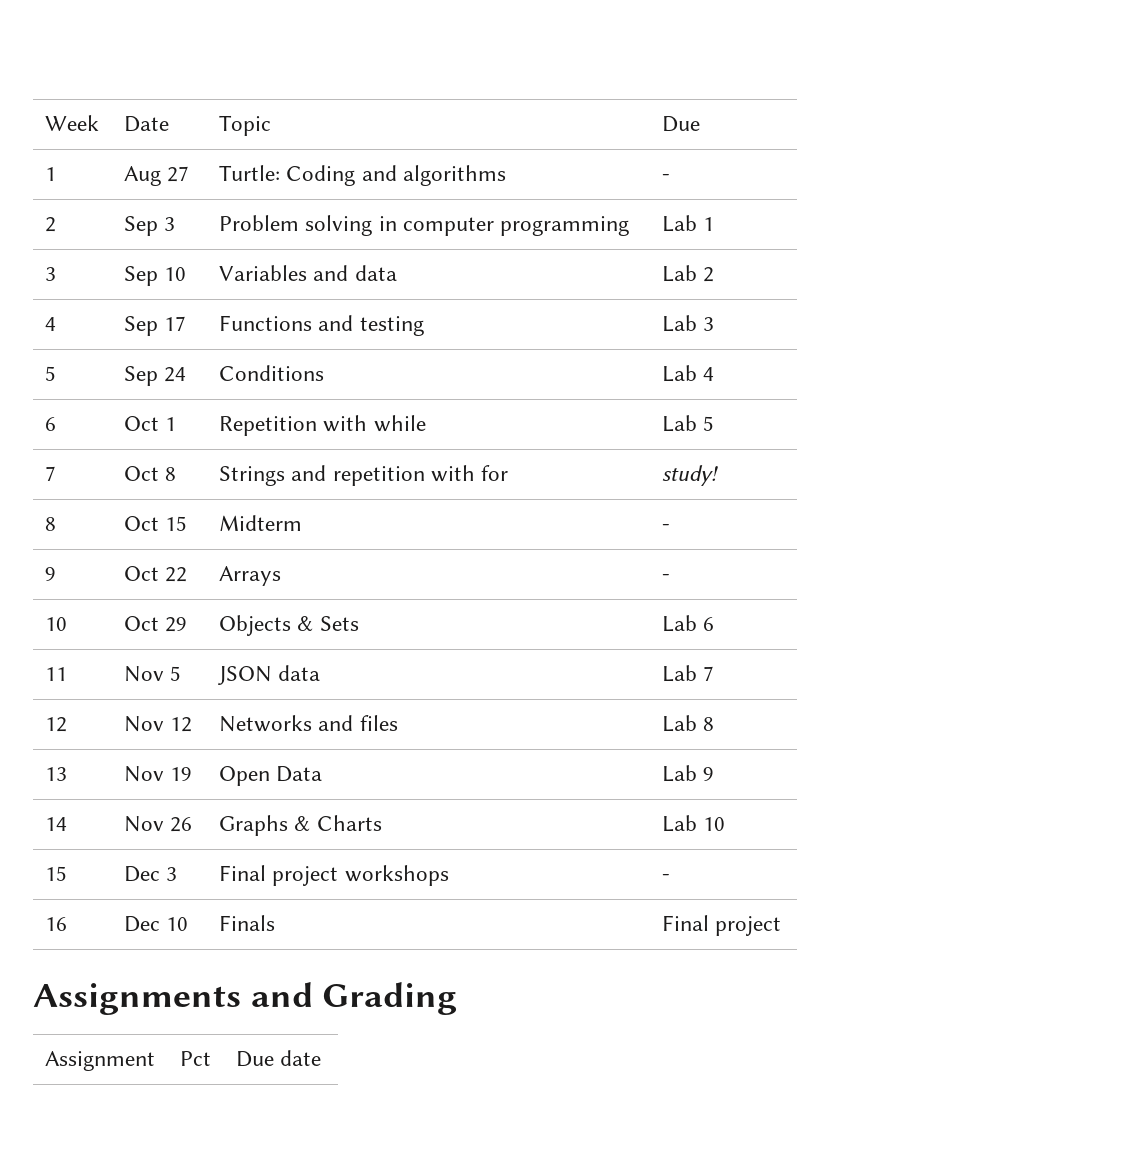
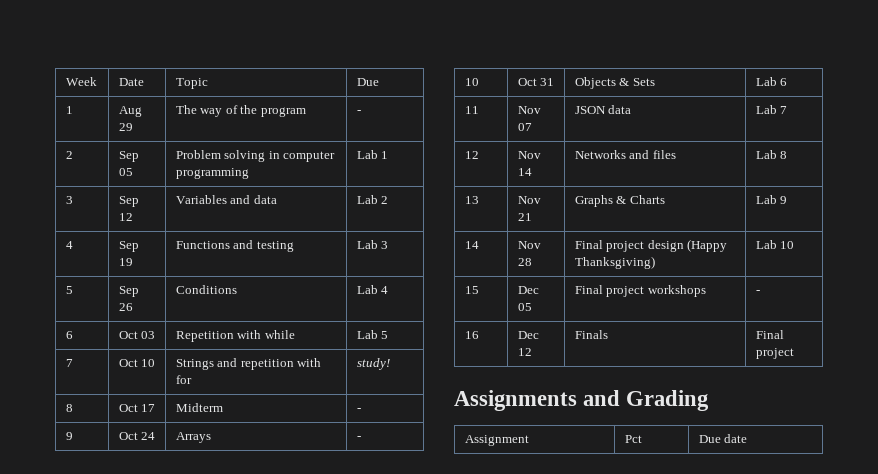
[167,166,190,182] [219,165,506,186] 27 | Turtle: Coding and algorithms -> [118,123,133,131] [175,105,306,117] 29 | The way of the program
[164,217,176,231] 3 -> [118,168,133,176] 05
[164,267,187,281] 10 -> [118,213,133,221] 12
[164,316,187,331] 17 -> [118,258,133,266] 19
[164,367,187,382] 24 -> [118,303,133,311] 26
[165,417,177,431] 1 -> [141,331,156,339] 03
[165,467,177,481] 8 -> [141,359,156,367] 10
[165,516,188,531] 15 -> [141,404,156,412] 17
[165,567,188,582] 22 -> [141,432,156,440] 24
[165,617,188,632] 29 -> [540,78,555,86] 31
[170,666,182,681] 5 -> [517,123,532,131] 07
[170,717,193,732] 12 -> [517,168,532,176] 14
[170,767,193,781] [219,766,323,786] 19 | Open Data -> [517,213,532,221] [574,195,665,207] 21 | Graphs & Charts
[170,817,193,832] [219,815,382,836] 26 | Graphs & Charts -> [517,258,532,266] [574,239,728,252] [574,256,655,269] 28 | Final project design (Happy Thanksgiving)
[166,867,178,881] 3 -> [517,303,532,311] 05
[166,917,189,931] 10 -> [517,348,532,356] 12

